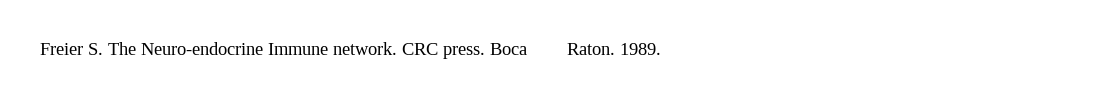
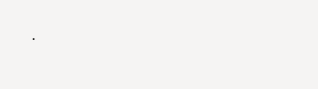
[40,42,661,59] Freier S. The Neuro-endocrine Immune network. CRC press. Boca Raton. 1989. -> [30,38,37,40] .

